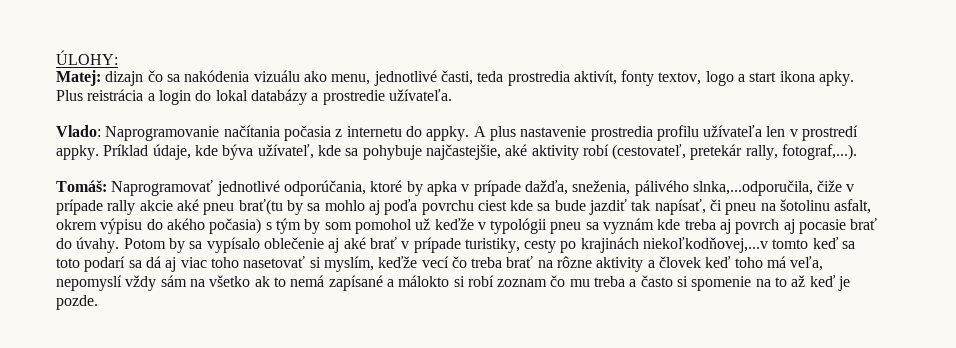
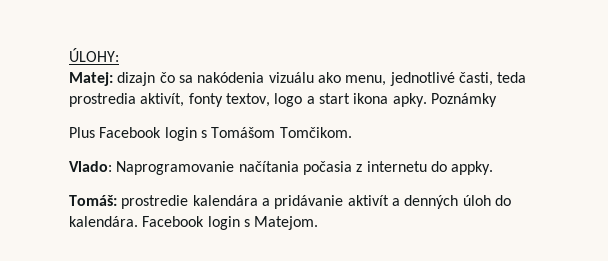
[56,89,452,105] Plus reistrácia a login do lokal databázy a prostredie užívateľa. -> [430,93,497,107] [69,127,352,141] Poznámky // Plus Facebook login s Tomášom Tomčikom.
[473,125,859,141] [56,144,858,160] [56,180,855,196] [56,199,872,215] [56,218,878,234] [56,237,856,253] [56,256,824,272] [56,275,851,291] [56,295,98,310] A plus nastavenie prostredia profilu užívateľa len v prostredí appky. Príklad údaje, kde býva užívateľ, kde sa pohybuje najčastejšie, aké aktivity robí (cestovateľ, pretekár rally, fotograf,...). // Tomáš: Naprogramovať jednotlivé odporúčania, ktoré by apka v prípade dažďa, sneženia, pálivého slnka,...odporučila, čiže v prípade rally akcie aké pneu brať(tu by sa mohlo aj poďa povrchu ciest kde sa bude jazdiť tak napísať, či pneu na šotolinu asfalt, okrem výpisu do akého počasia) s tým by som pomohol už keďže v typológii pneu sa vyznám kde treba aj povrch aj pocasie brať do úvahy. Potom by sa vypísalo oblečenie aj aké brať v prípade turistiky, cesty po krajinách niekoľkodňovej,...v tomto keď sa toto podarí sa dá aj viac toho nasetovať si myslím, keďže vecí čo treba brať na rôzne aktivity a človek keď toho má veľa, nepomyslí vždy sám na všetko ak to nemá zapísané a málokto si robí zoznam čo mu treba a často si spomenie na to až keď je pozde. -> [69,195,511,209] [69,216,319,230] // Tomáš: prostredie kalendára a pridávanie aktivít a denných úloh do kalendára. Facebook login s Matejom.

